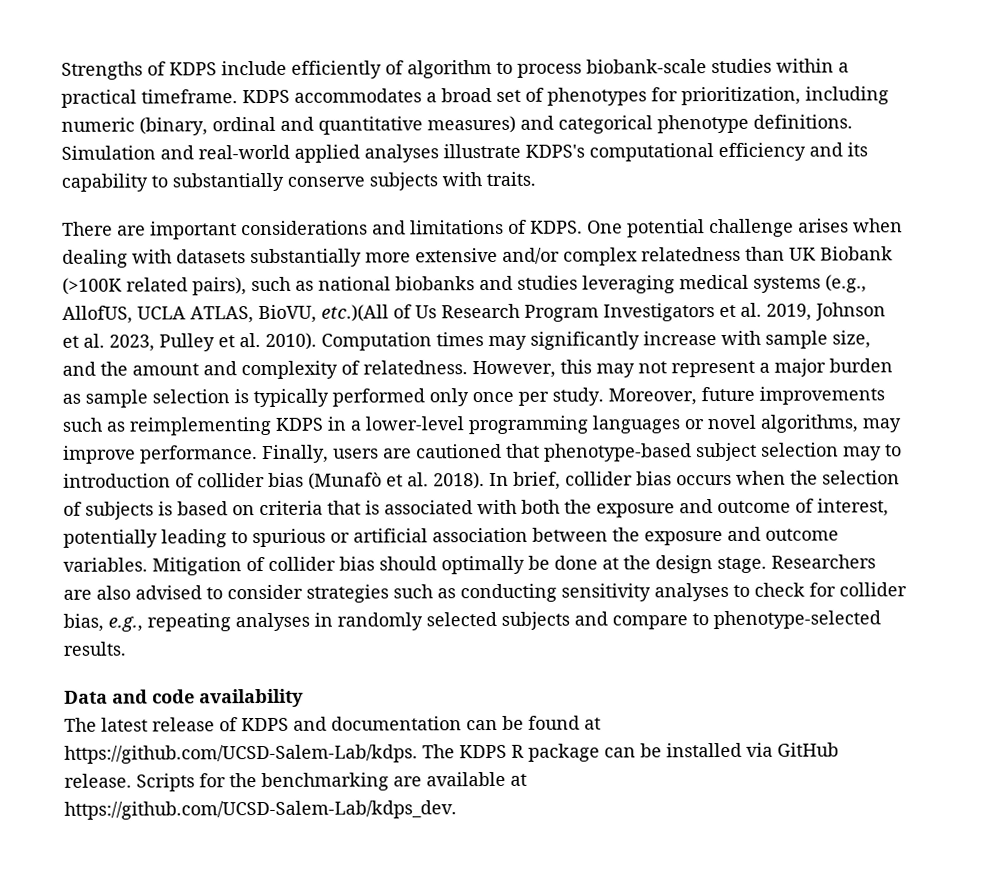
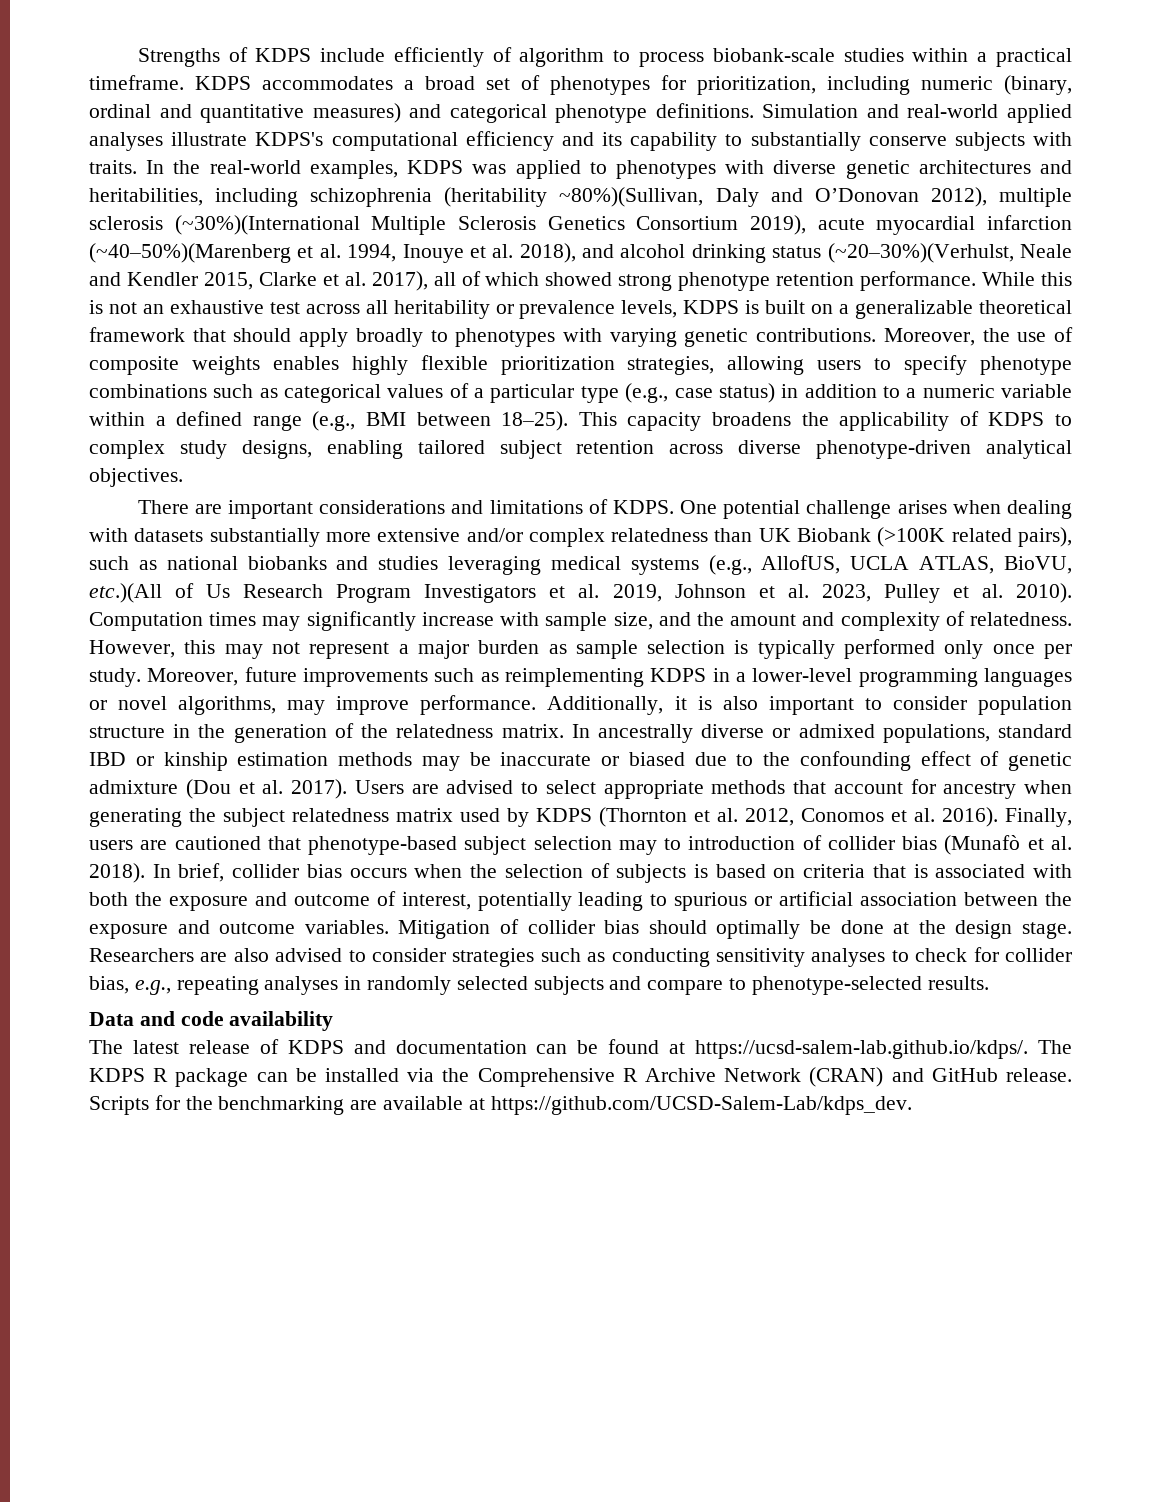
(536, 179) none -> [146,160,1072,179] [89,187,1072,207] [89,215,1072,235] [89,243,1072,263] [89,271,1072,291] [89,300,1073,319] [89,327,1073,347] [89,355,1072,375] [89,383,1073,403] [89,411,1073,431] [89,440,1072,459] [89,468,183,487] In the real-world examples, KDPS was applied to phenotypes with diverse genetic architectures and heritabilities, including schizophrenia (heritability ~80%)(Sullivan, Daly and O’Donovan 2012), multiple sclerosis (~30%)(International Multiple Sclerosis Genetics Consortium 2019), acute myocardial infarction (~40–50%)(Marenberg et al. 1994, Inouye et al. 2018), and alcohol drinking status (~20–30%)(Verhulst, Neale and Kendler 2015, Clarke et al. 2017), all of which showed strong phenotype retention performance. While this is not an exhaustive test across all heritability or prevalence levels, KDPS is built on a generalizable theoretical framework that should apply broadly to phenotypes with varying genetic contributions. Moreover, the use of composite weights enables highly flexible prioritization strategies, allowing users to specify phenotype combinations such as categorical values of a particular type (e.g., case status) in addition to a numeric variable within a defined range (e.g., BMI between 18–25). This capacity broadens the applicability of KDPS to complex study designs, enabling tailored subject retention across diverse phenotype-driven analytical objectives.
(258, 454) none -> [547,696,1072,715] [89,723,1072,743] [89,751,1072,771] [89,779,1072,799] [89,807,998,827] Additionally, it is also important to consider population structure in the generation of the relatedness matrix. In ancestrally diverse or admixed populations, standard IBD or kinship estimation methods may be inaccurate or biased due to the confounding effect of genetic admixture (Dou et al. 2017). Users are advised to select appropriate methods that account for ancestry when generating the subject relatedness matrix used by KDPS (Thornton et al. 2012, Conomos et al. 2016).
[64,744,418,764] https://github.com/UCSD-Salem-Lab/kdps. -> [695,1040,1029,1059] https://ucsd-salem-lab.github.io/kdps/.
(773, 749) none -> [442,1067,924,1087] the Comprehensive R Archive Network (CRAN) and

